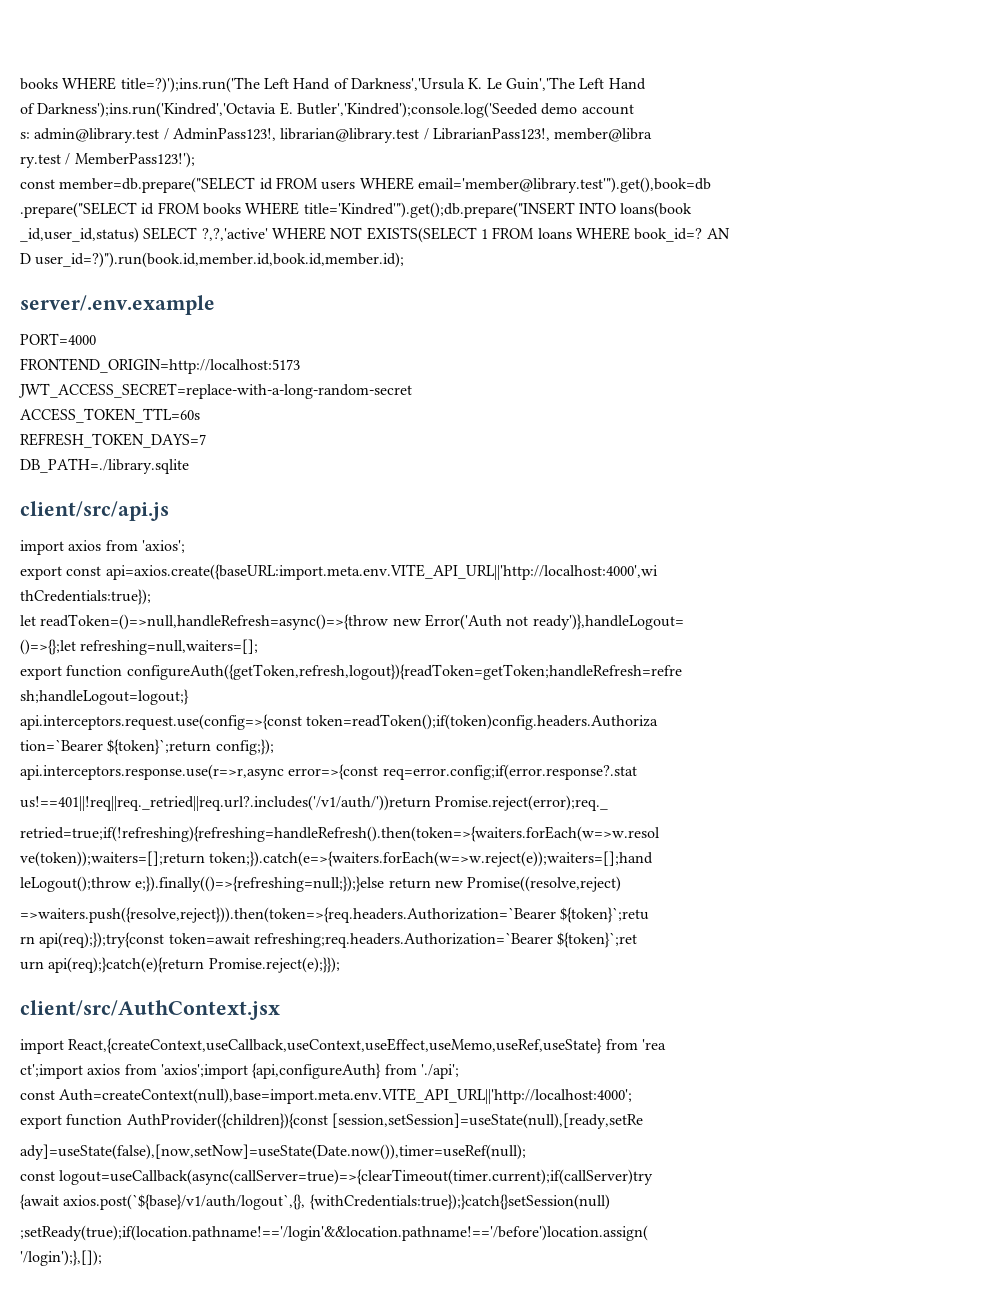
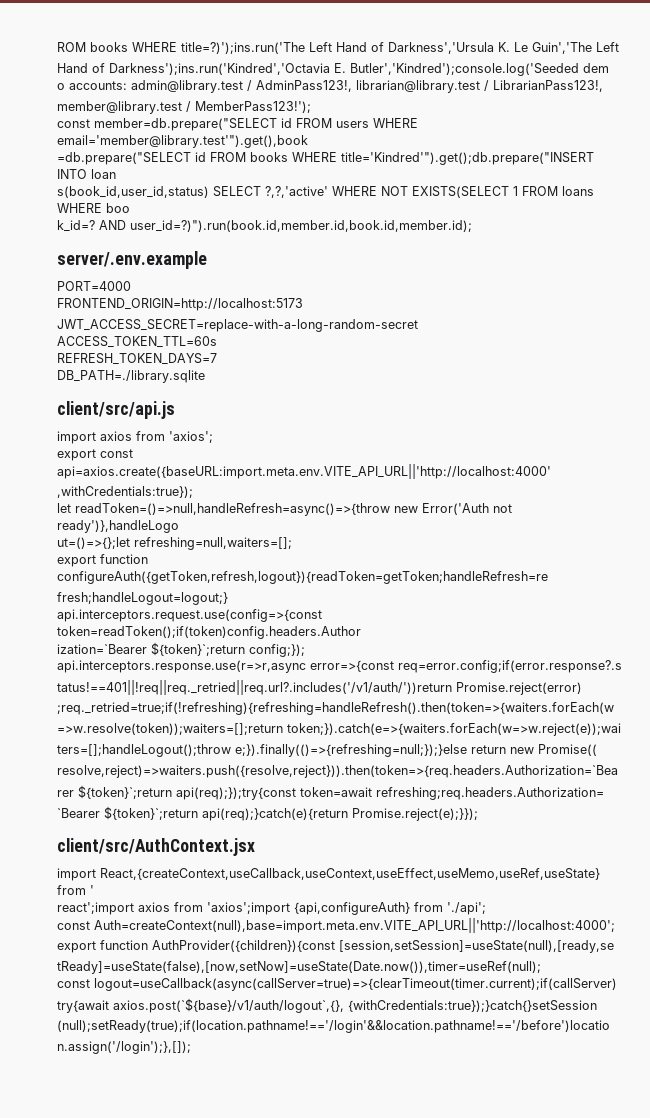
(20, 84) none -> [57,42,86,52] ROM
[608,78,646,90] Hand // -> [57,63,88,73] // Hand
[541,103,634,115] [20,132,30,139] demo account // s: -> [583,63,609,73] [57,81,127,90] dem // o accounts:
[554,128,653,142] [20,154,61,168] member@libra // ry.test -> [57,101,182,114] // member@library.test
[417,177,711,193] [20,202,137,218] email='member@library.test'").get(),book=db // .prepare("SELECT -> [57,135,308,148] [57,152,191,165] email='member@library.test'").get(),book // =db.prepare("SELECT
[620,202,693,218] [20,227,139,243] loans(book // _id,user_id,status) -> [91,169,116,179] [57,186,209,198] loan // s(book_id,user_id,status)
[634,228,730,242] [20,253,31,264] book_id=? AN // D -> [106,203,130,213] [57,220,126,232] boo // k_id=? AND
[105,564,658,580] [20,589,151,605] api=axios.create({baseURL:import.meta.env.VITE_API_URL||'http://localhost:4000',wi // thCredentials:true}); -> [57,464,551,479] [57,486,193,498] api=axios.create({baseURL:import.meta.env.VITE_API_URL||'http://localhost:4000' // ,withCredentials:true});
[532,614,684,630] [20,639,76,655] ready')},handleLogout= // ()=>{};let -> [57,520,179,533] [57,537,130,549] ready')},handleLogo // ut=()=>{};let
[126,664,682,680] [20,689,189,705] configureAuth({getToken,refresh,logout}){readToken=getToken;handleRefresh=refre // sh;handleLogout=logout;} -> [57,571,548,584] [57,592,228,605] configureAuth({getToken,refresh,logout}){readToken=getToken;handleRefresh=re // fresh;handleLogout=logout;}
[306,714,659,730] [20,739,103,751] token=readToken();if(token)config.headers.Authoriza // tion=`Bearer -> [57,626,361,639] [57,644,147,654] token=readToken();if(token)config.headers.Author // ization=`Bearer
[382,764,637,780] [20,795,609,811] [20,826,660,842] [20,851,654,867] [20,876,622,892] [20,907,650,923] [20,932,638,948] [20,961,44,970] req=error.config;if(error.response?.stat // us!==401||!req||req._retried||req.url?.includes('/v1/auth/'))return Promise.reject(error);req._ // retried=true;if(!refreshing){refreshing=handleRefresh().then(token=>{waiters.forEach(w=>w.resol // ve(token));waiters=[];return token;}).catch(e=>{waiters.forEach(w=>w.reject(e));waiters=[];hand // leLogout();throw e;}).finally(()=>{refreshing=null;});}else return new Promise((resolve,reject) // =>waiters.push({resolve,reject})).then(token=>{req.headers.Authorization=`Bearer ${token}`;retu // rn api(req);});try{const token=await refreshing;req.headers.Authorization=`Bearer ${token}`;ret // urn -> [398,660,622,673] [57,680,582,695] [57,702,614,715] [57,723,621,736] [57,744,597,757] [57,765,618,778] [57,785,604,800] [57,806,198,820] req=error.config;if(error.response?.s // tatus!==401||!req||req._retried||req.url?.includes('/v1/auth/'))return Promise.reject(error) // ;req._retried=true;if(!refreshing){refreshing=handleRefresh().then(token=>{waiters.forEach(w // =>w.resolve(token));waiters=[];return token;}).catch(e=>{waiters.forEach(w=>w.reject(e));wai // ters=[];handleLogout();throw e;}).finally(()=>{refreshing=null;});}else return new Promise(( // resolve,reject)=>waiters.push({resolve,reject})).then(token=>{req.headers.Authorization=`Bea // rer ${token}`;return api(req);});try{const token=await refreshing;req.headers.Authorization= // `Bearer ${token}`;return
[641,1039,666,1050] [20,1064,83,1079] 'rea // ct';import -> [90,885,94,895] [57,902,134,915] ' // react';import
[331,1113,643,1129] [20,1144,526,1160] [20,1169,654,1185] [20,1194,610,1210] [20,1225,648,1241] [20,1250,102,1266] [session,setSession]=useState(null),[ready,setRe // ady]=useState(false),[now,setNow]=useState(Date.now()),timer=useRef(null); // const logout=useCallback(async(callServer=true)=>{clearTimeout(timer.current);if(callServer)try // {await axios.post(`${base}/v1/auth/logout`,{}, {withCredentials:true});}catch{}setSession(null) // ;setReady(true);if(location.pathname!=='/login'&&location.pathname!=='/before')location.assign( // '/login');},[]); -> [339,940,614,953] [57,961,541,974] [57,978,617,991] [57,998,597,1013] [57,1020,610,1033] [57,1041,191,1054] [session,setSession]=useState(null),[ready,se // tReady]=useState(false),[now,setNow]=useState(Date.now()),timer=useRef(null); // const logout=useCallback(async(callServer=true)=>{clearTimeout(timer.current);if(callServer) // try{await axios.post(`${base}/v1/auth/logout`,{}, {withCredentials:true});}catch{}setSession // (null);setReady(true);if(location.pathname!=='/login'&&location.pathname!=='/before')locatio // n.assign('/login');},[]);

